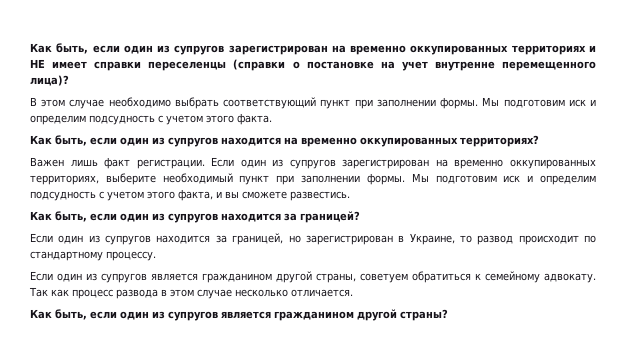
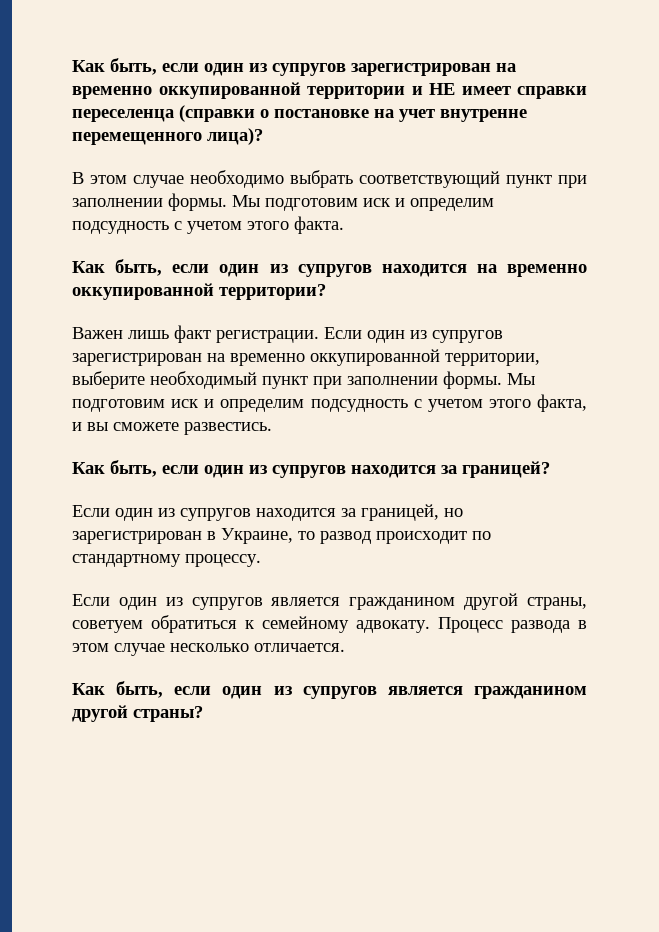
[410,45,586,55] оккупированных территориях -> [158,82,405,99] оккупированной территории
[148,61,227,71] переселенцы -> [72,109,174,122] переселенца
[360,135,539,147] оккупированных территориях? -> [72,283,326,300] оккупированной территории?
[510,159,596,169] [30,175,99,185] оккупированных территориях, -> [310,349,540,366] оккупированной территории,
[29,287,113,299] Так как процесс -> [438,617,503,633] Процесс

